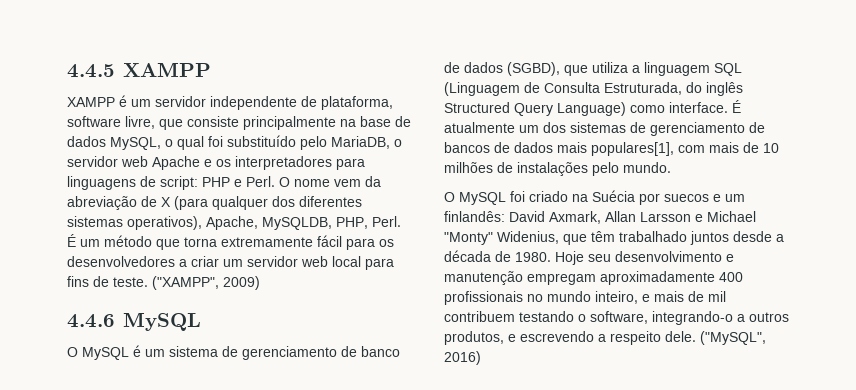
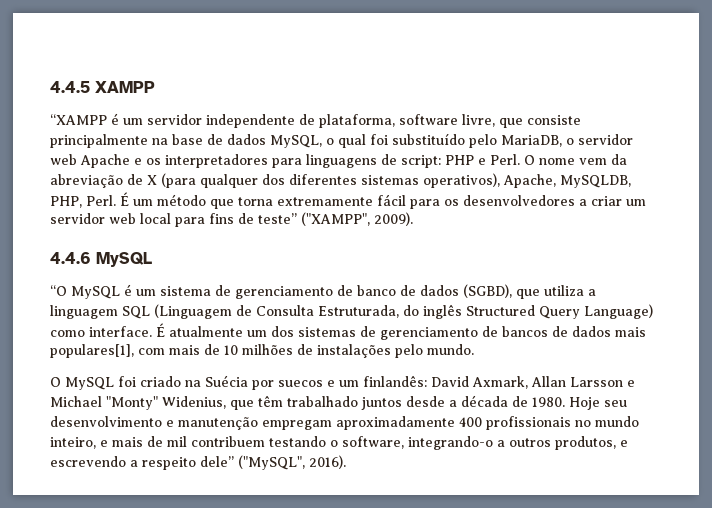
[67,97,115,107] XAMPP -> [50,114,107,125] “XAMPP
[113,276,260,290] teste. ("XAMPP", 2009) -> [258,212,413,226] teste” ("XAMPP", 2009).
[67,347,78,357] O -> [50,285,67,296] “O
[665,331,766,345] [444,351,481,365] dele. ("MySQL", 2016) -> [200,455,346,470] dele” ("MySQL", 2016).

